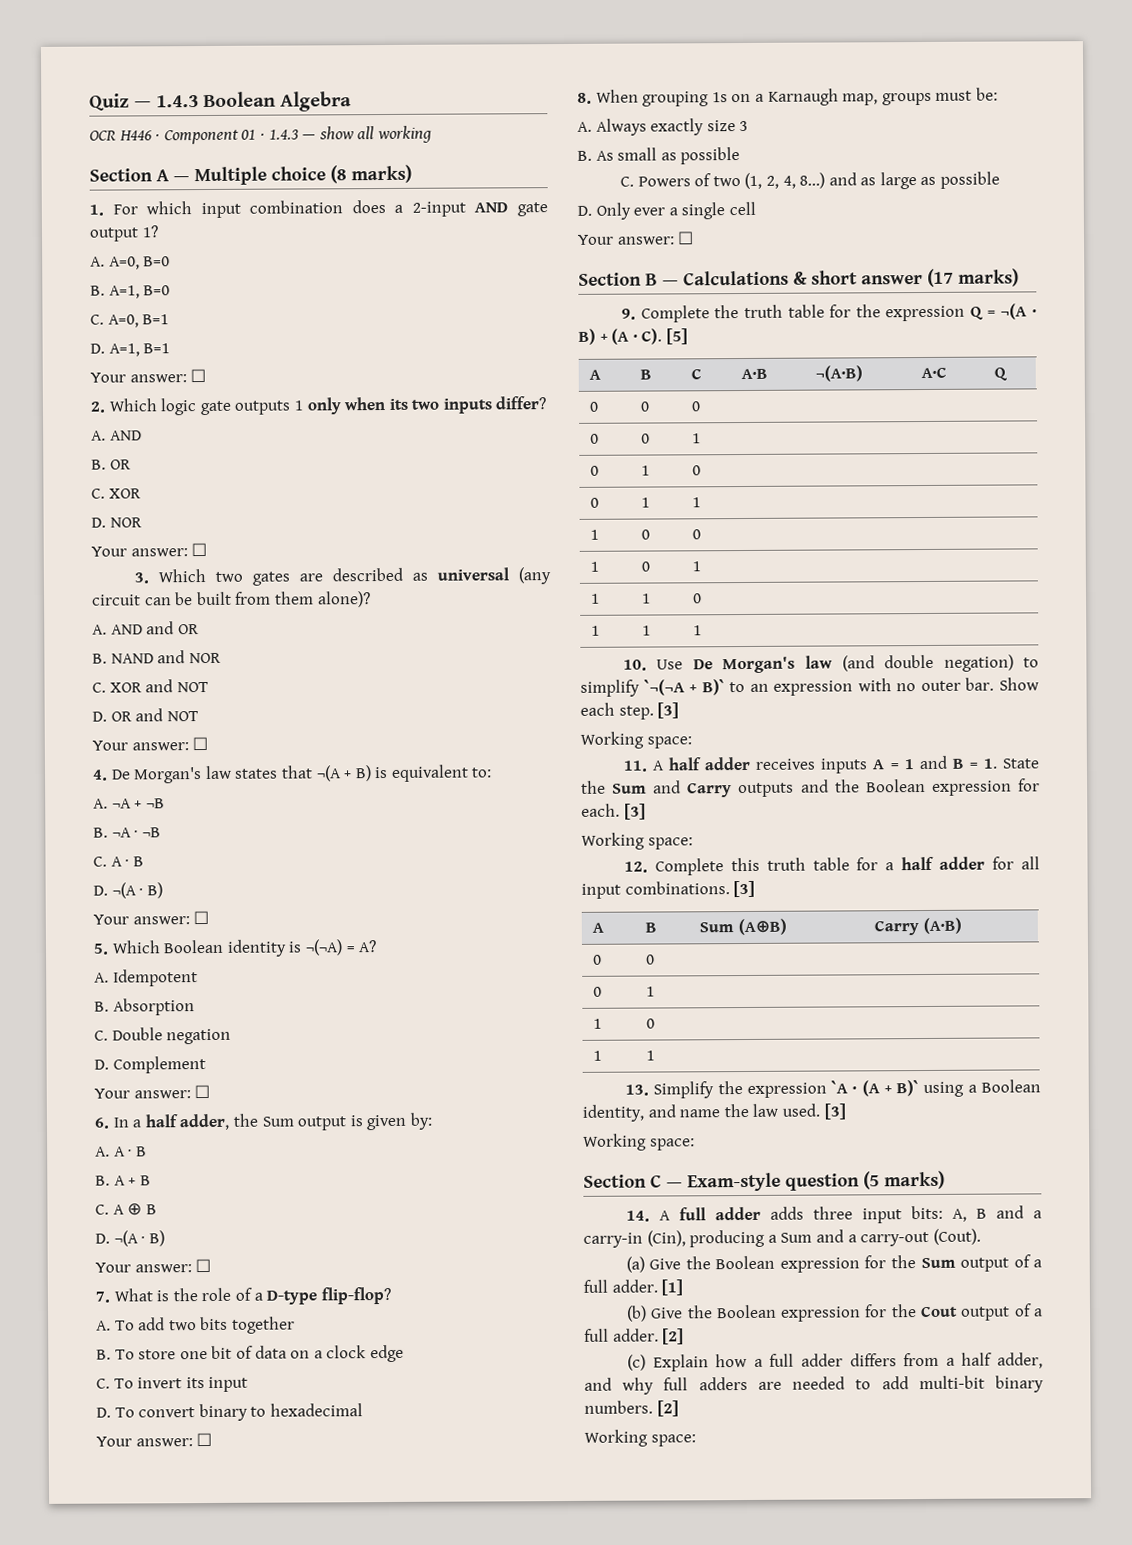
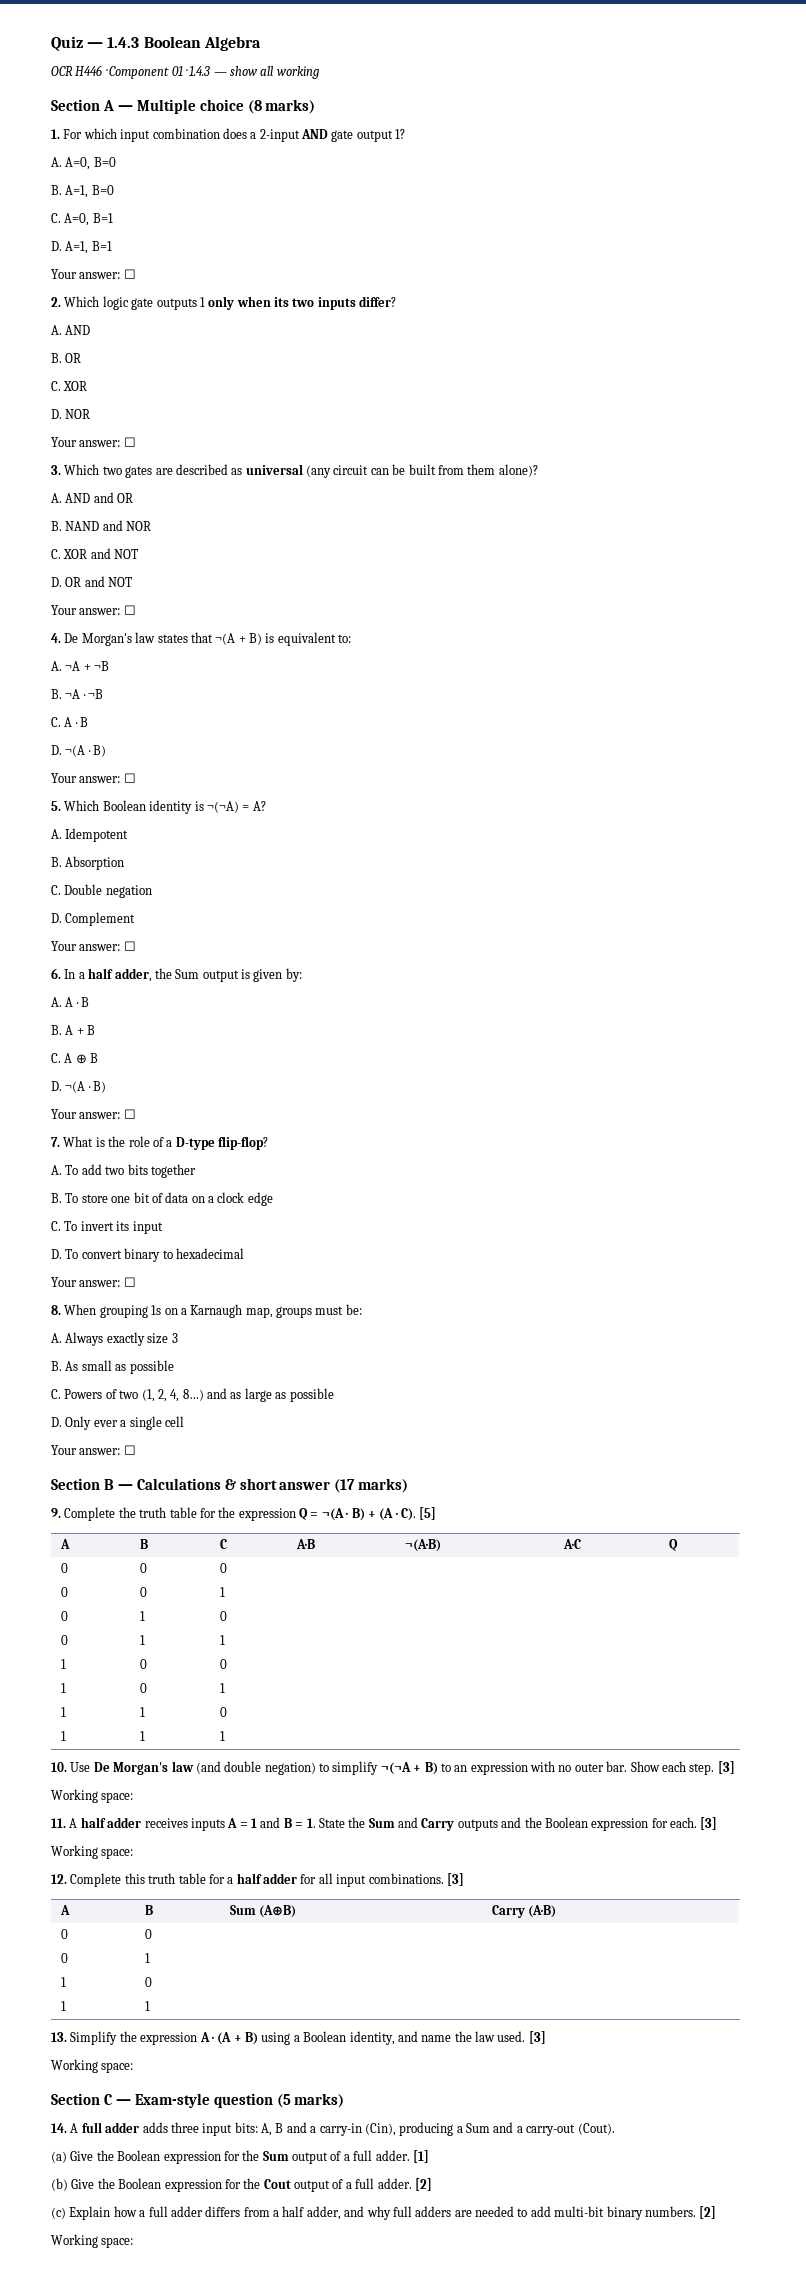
[642,679,725,696] `¬(¬A + B)` -> [380,1762,438,1775] ¬(¬A + B)
[830,1080,849,1094] `A -> [199,2032,210,2042] A
[896,1080,920,1097] B)` -> [245,2032,258,2045] B)

